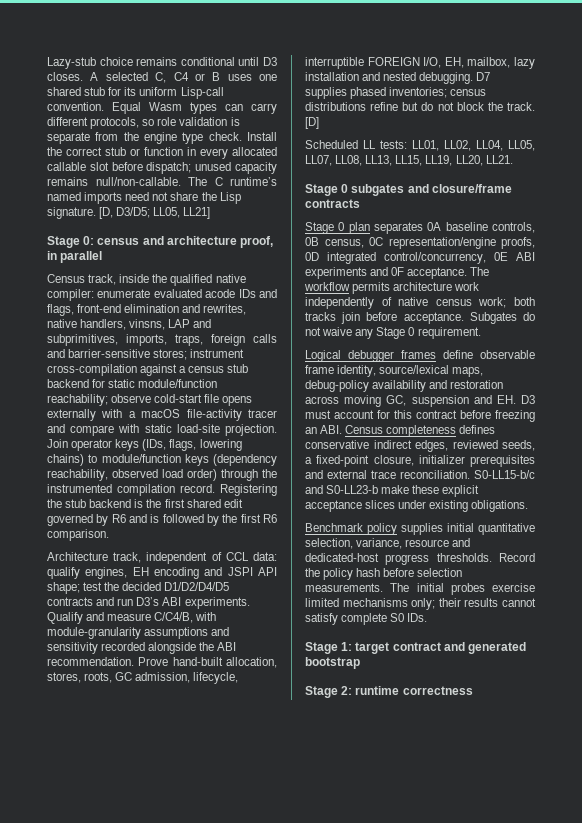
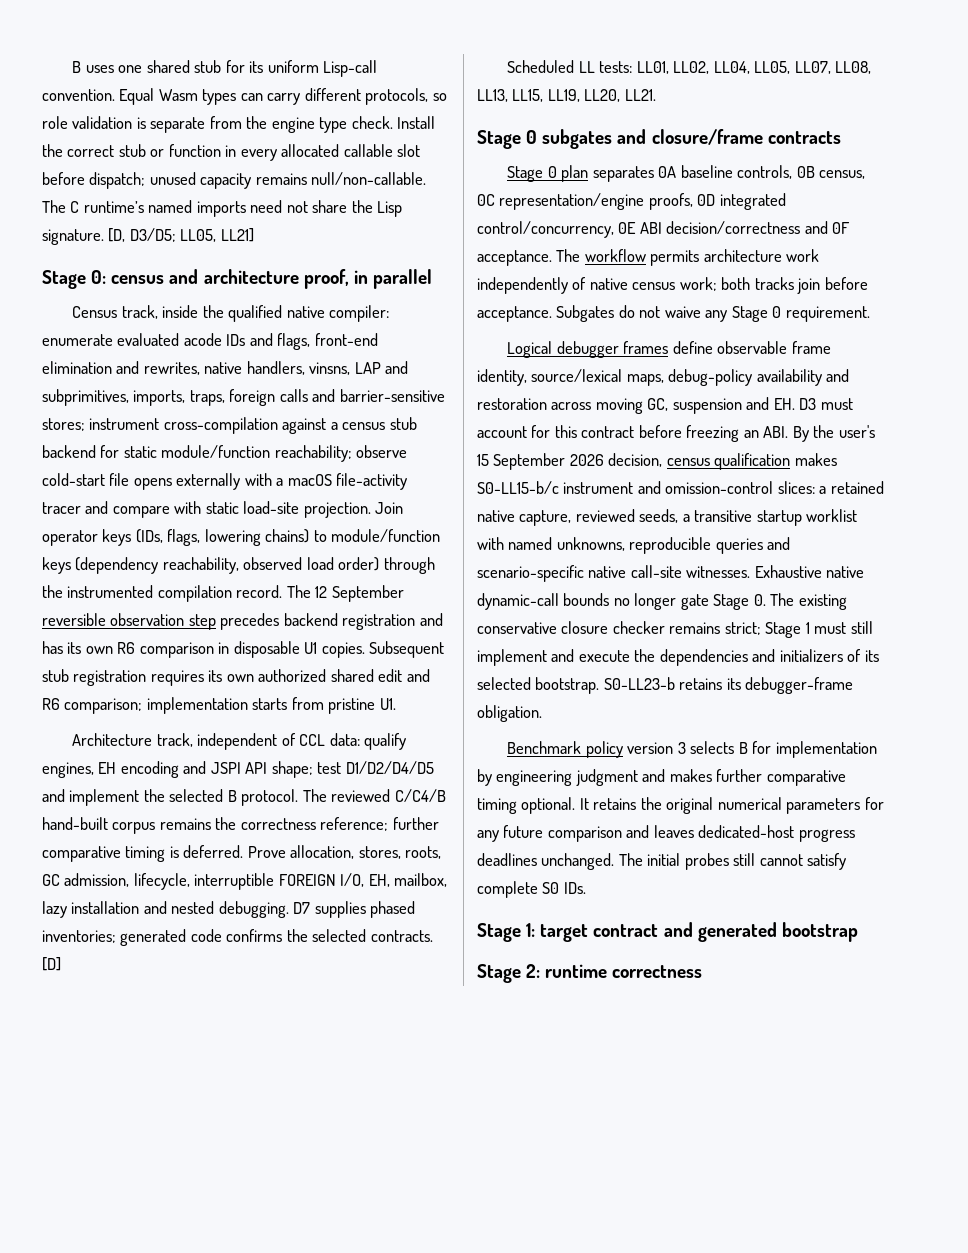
[47,57,277,69] [47,72,205,83] Lazy-stub choice remains conditional until D3 closes. A selected C, C4 or -> (72, 67) none
[220,484,277,496] [47,499,243,508] [47,514,277,526] [47,529,109,541] Registering the stub backend is the first shared edit governed by R6 and is followed by the first R6 comparison. -> [286,585,404,602] [42,613,443,630] [42,641,445,658] [42,669,430,686] [42,697,396,714] The 12 September reversible observation step precedes backend registration and has its own R6 comparison in disposable U1 copies. Subsequent stub registration requires its own authorized shared edit and R6 comparison; implementation starts from pristine U1.
[104,582,230,591] [47,597,250,609] [47,612,217,624] [47,627,230,639] [47,642,237,654] [47,657,223,666] the decided D1/D2/D4/D5 contracts and run D3’s ABI experiments. Qualify and measure C/C4/B, with module-granularity assumptions and sensitivity recorded alongside the ABI recommendation. Prove hand-built -> [345,761,434,774] [42,789,446,806] [42,817,439,834] [42,845,286,862] D1/D2/D4/D5 and implement the selected B protocol. The reviewed C/C4/B hand-built corpus remains the correctness reference; further comparative timing is deferred. Prove
[450,89,487,96] [305,102,535,111] census distributions refine but do not block the track. -> [120,929,433,946] generated code confirms the selected contracts.
[305,267,367,279] experiments -> [666,221,801,234] decision/correctness
[345,425,496,437] [305,440,535,452] [305,455,535,467] [305,470,535,479] [305,485,480,497] [305,500,529,512] [305,523,535,535] [305,538,471,549] [305,553,535,565] [305,568,463,580] [305,583,535,595] [305,598,499,610] Census completeness defines conservative indirect edges, reviewed seeds, a fixed-point closure, initializer prerequisites and external trace reconciliation. S0-LL15-b/c and S0-LL23-b make these explicit acceptance slices under existing obligations. // Benchmark policy supplies initial quantitative selection, variance, resource and dedicated-host progress thresholds. Record the policy hash before selection measurements. The initial probes exercise limited mechanisms only; their results -> [792,425,875,442] [477,453,837,470] [477,481,884,494] [477,509,858,526] [477,537,791,554] [477,565,865,582] [477,593,847,610] [477,621,873,638] [477,649,879,666] [477,677,854,694] [477,705,542,722] [507,741,877,758] [477,769,846,786] [477,797,884,814] [477,825,855,842] [477,853,756,870] By the user's 15 September 2026 decision, census qualification makes S0-LL15-b/c instrument and omission-control slices: a retained native capture, reviewed seeds, a transitive startup worklist with named unknowns, reproducible queries and scenario-specific native call-site witnesses. Exhaustive native dynamic-call bounds no longer gate Stage 0. The existing conservative closure checker remains strict; Stage 1 must still implement and execute the dependencies and initializers of its selected bootstrap. S0-LL23-b retains its debugger-frame obligation. // Benchmark policy version 3 selects B for implementation by engineering judgment and makes further comparative timing optional. It retains the original numerical parameters for any future comparison and leaves dedicated-host progress deadlines unchanged. The initial probes still

